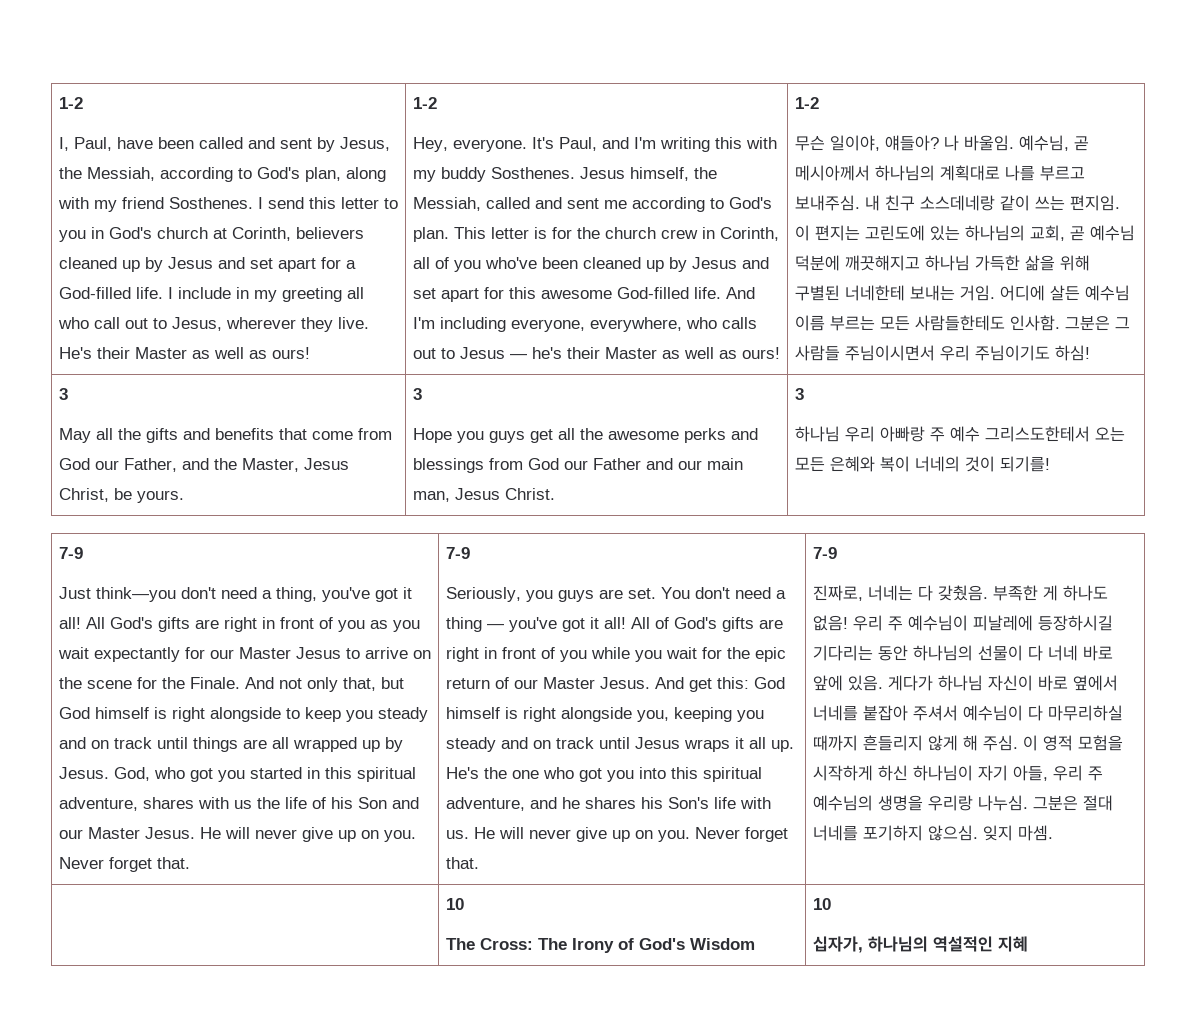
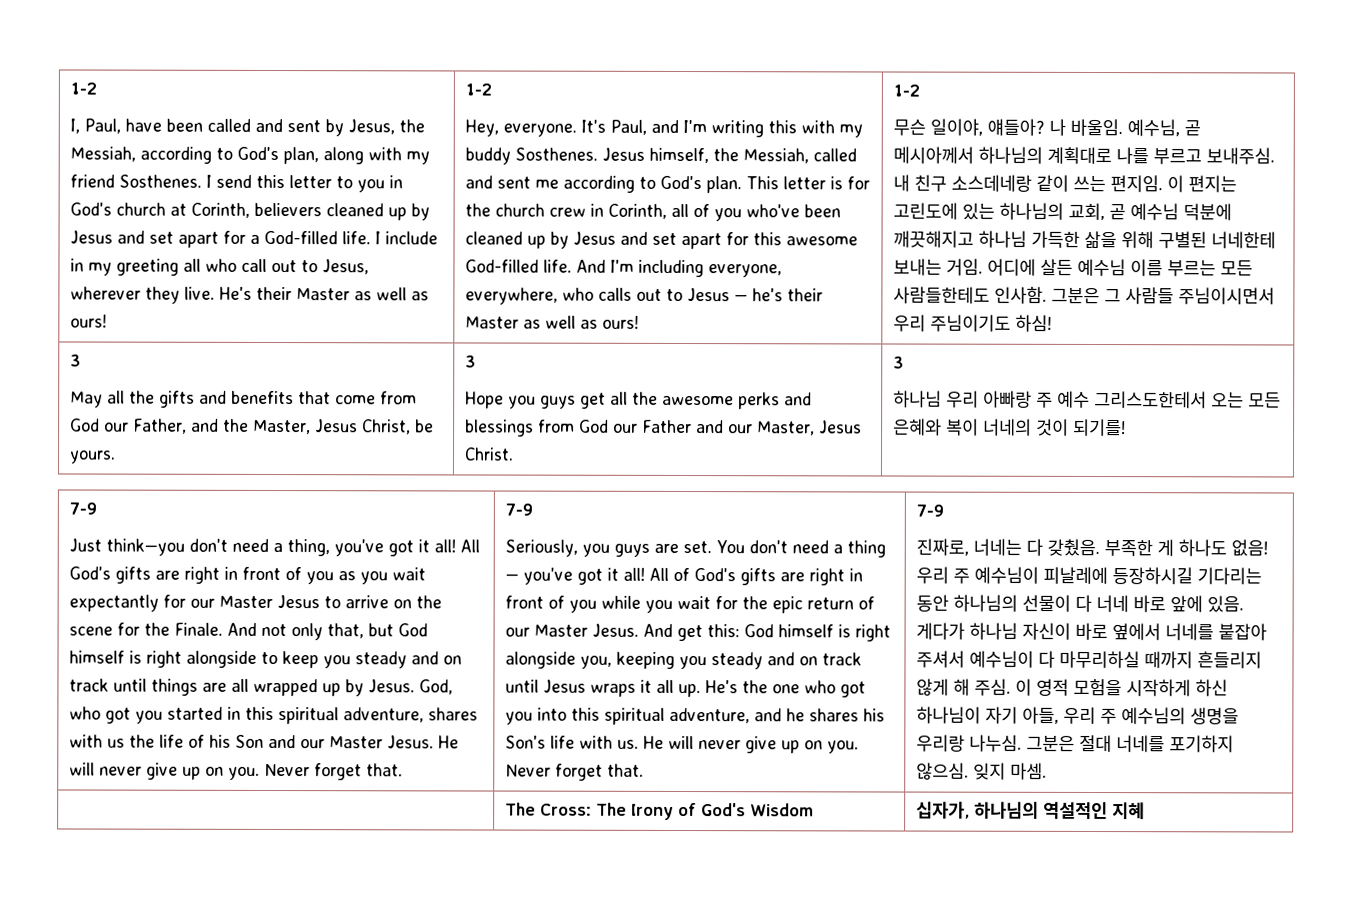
[706,458,743,470] [412,491,450,502] main man, -> [756,421,815,436] Master,
[445,898,464,910] 10 // -> (1047, 771) none
[812,898,831,910] 10 // -> (814, 810) none

